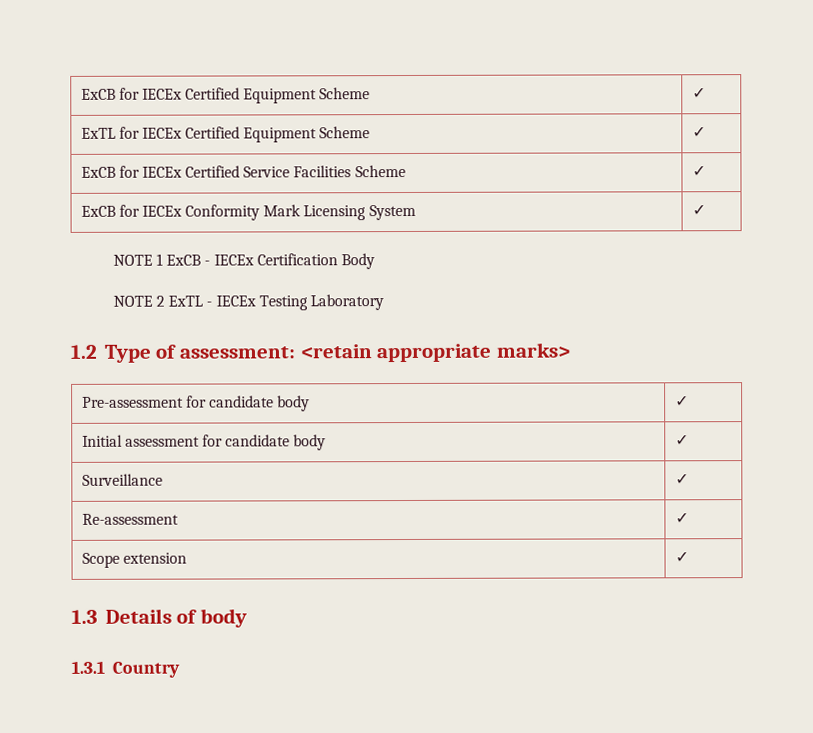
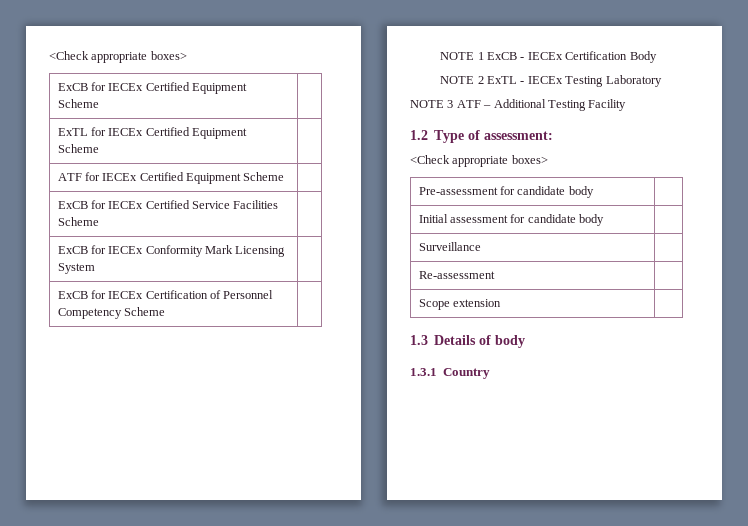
(80, 94) none -> [49,51,187,63] <Check appropriate boxes> //
[691,87,706,99] ✓ -> (99, 103) none
[691,126,706,138] ✓ -> [57,172,285,184] // ATF for IECEx Certified Equipment Scheme |
[691,165,706,177] ✓ -> (99, 221) none
[691,204,706,216] ✓ -> [57,290,274,299] [57,307,165,319] // ExCB for IECEx Certification of Personnel Competency Scheme |
(384, 302) none -> [410,99,627,111] // NOTE 3 ATF – Additional Testing Facility
[299,342,571,363] <retain appropriate marks> -> [410,155,548,167] // <Check appropriate boxes>
[674,395,689,407] ✓ -> (594, 192) none
[674,434,689,446] ✓ -> (605, 220) none
[674,473,689,485] ✓ -> (481, 246) none
[674,512,689,524] ✓ -> (495, 275) none
[674,551,689,563] ✓ -> (501, 303) none

